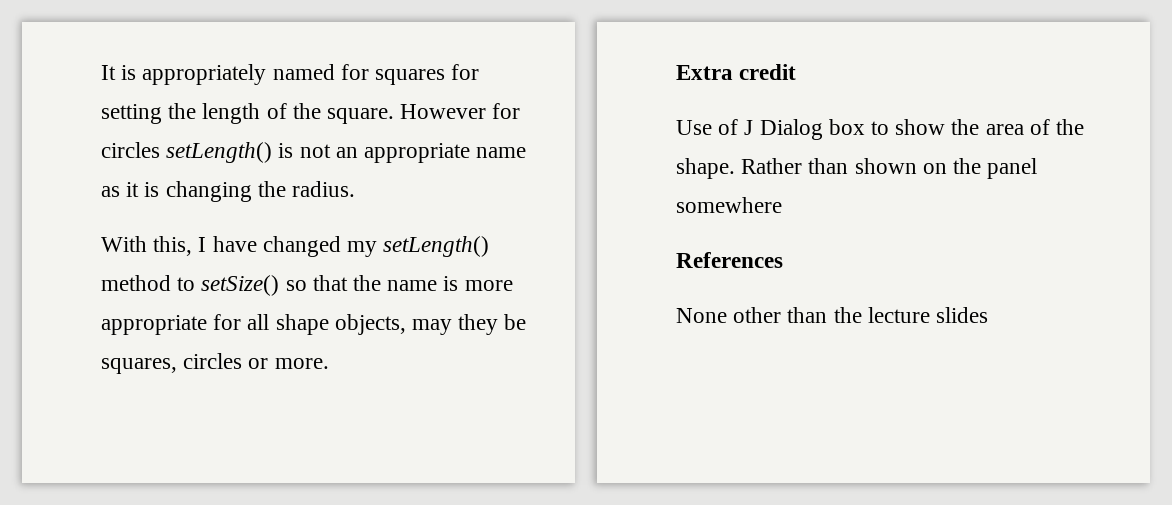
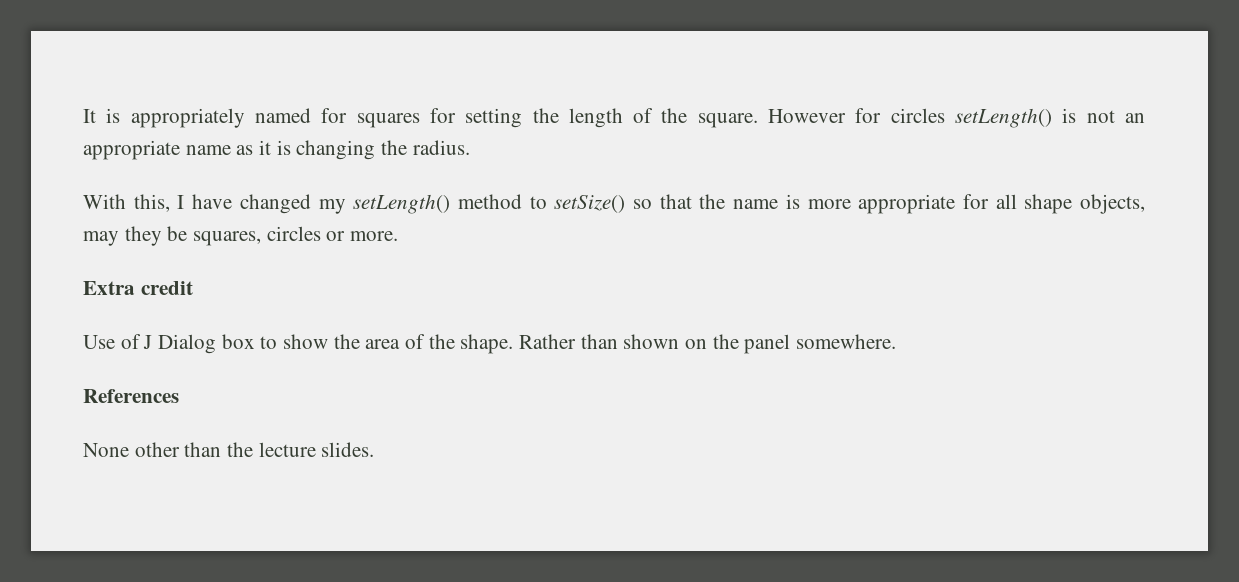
[676,197,782,213] somewhere -> [796,334,897,349] somewhere.
[936,307,989,323] slides -> [321,442,375,457] slides.

